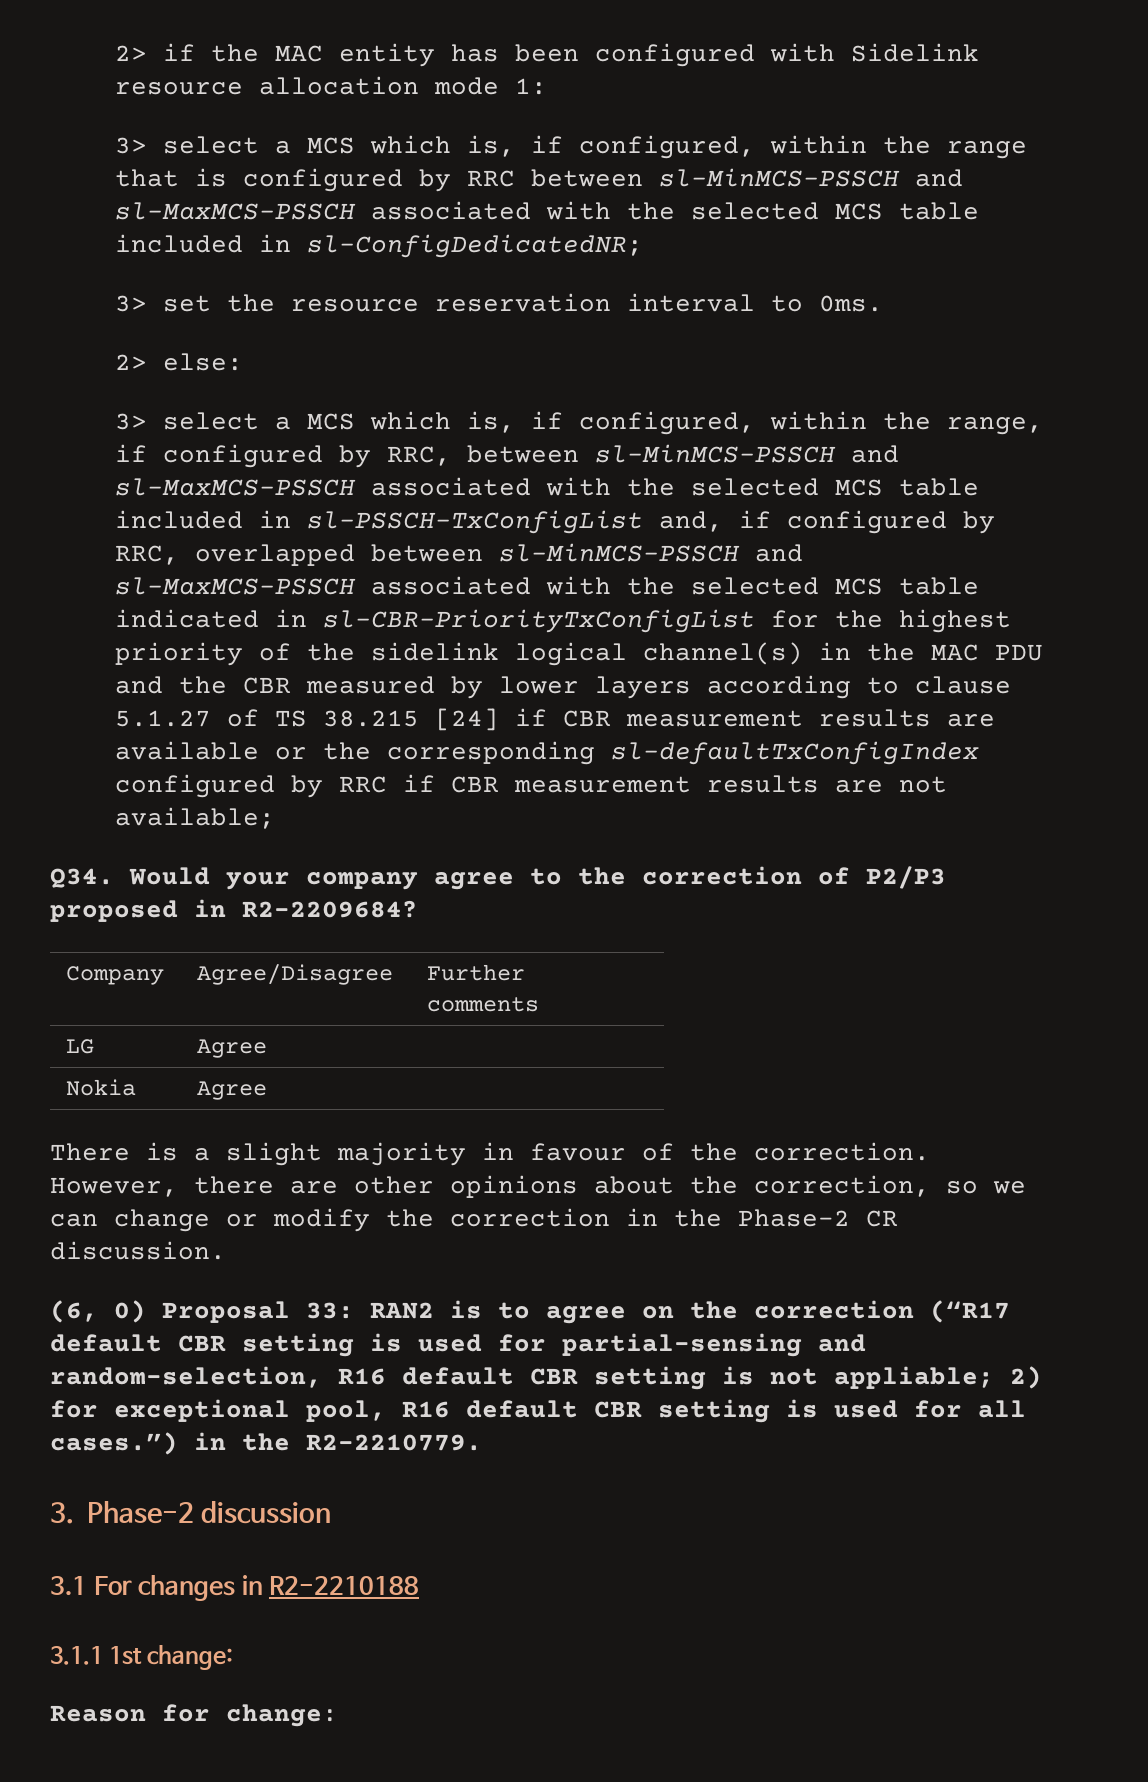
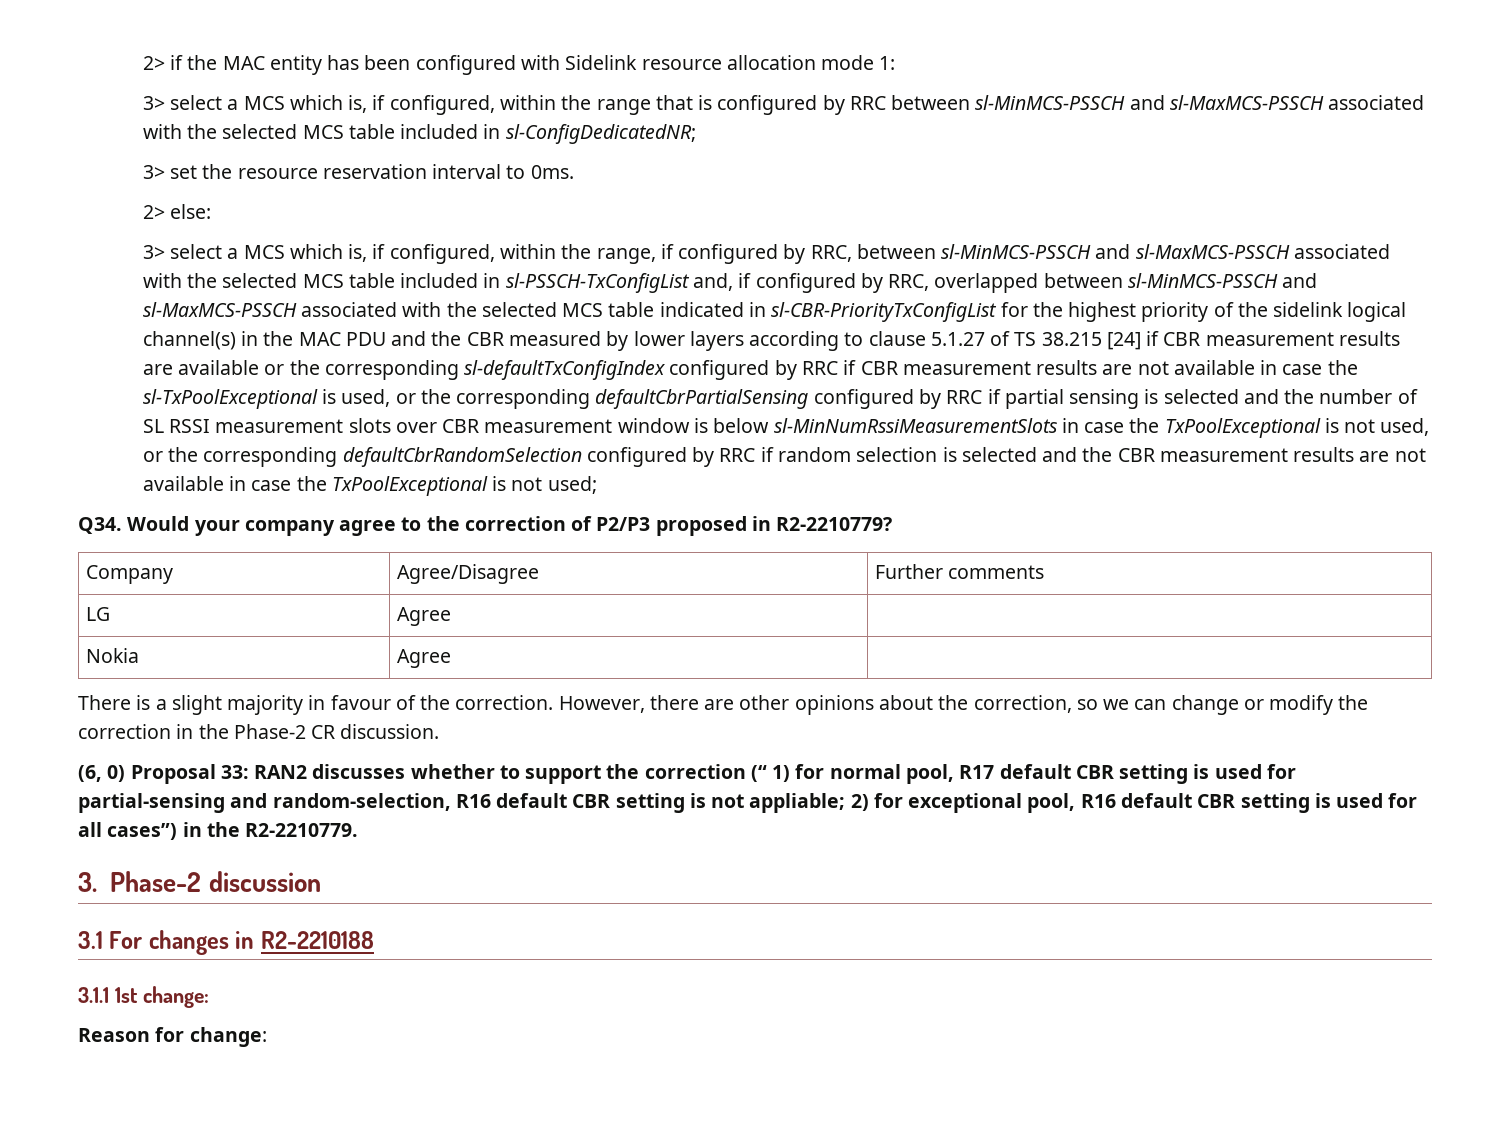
[115,807,276,829] available; -> [1173,360,1358,375] [142,389,1418,409] [142,418,1430,438] [142,447,1426,467] [142,476,597,496] available in case the sl-TxPoolExceptional is used, or the corresponding defaultCbrPartialSensing configured by RRC if partial sensing is selected and the number of SL RSSI measurement slots over CBR measurement window is below sl-MinNumRssiMeasurementSlots in case the TxPoolExceptional is not used, or the corresponding defaultCbrRandomSelection configured by RRC if random selection is selected and the CBR measurement results are not available in case the TxPoolExceptional is not used;
[242,900,418,918] R2-2209684? -> [776,517,893,531] R2-2210779?
[450,1300,1010,1324] is to agree on the correction (“R17 -> [312,764,995,784] discusses whether to support the correction (“ 1) for normal pool, R17
[50,1432,178,1455] cases.”) -> [107,823,178,840] cases”)

